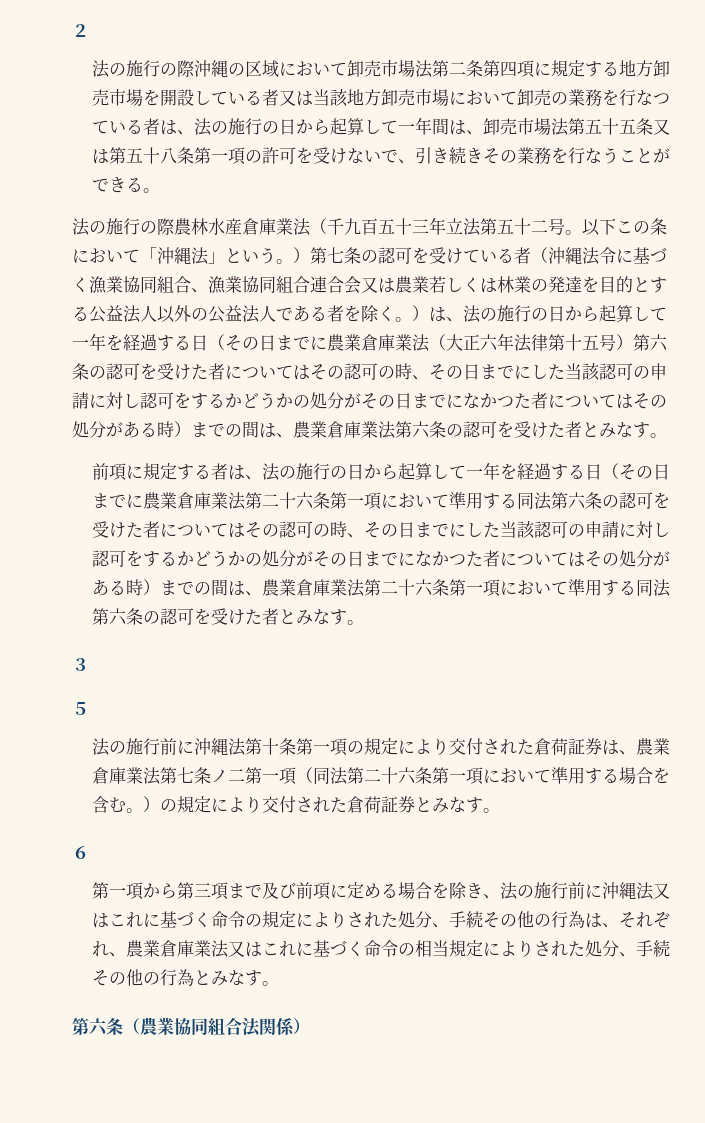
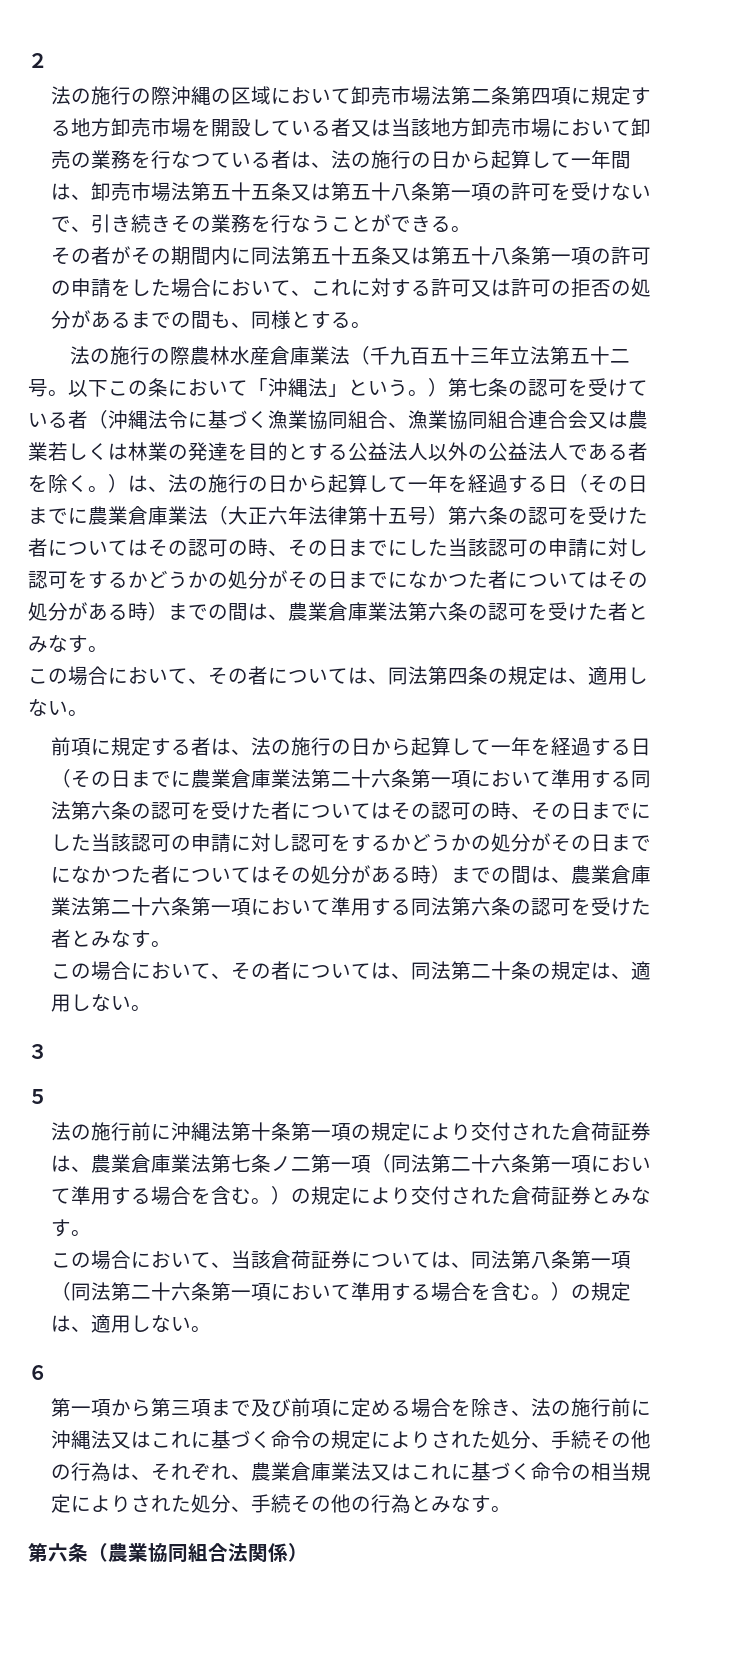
(160, 190) none -> [50,246,651,265] [50,278,651,298] [50,310,371,329] // その者がその期間内に同法第五十五条又は第五十八条第一項の許可の申請をした場合において、これに対する許可又は許可の拒否の処分があるまでの間も、同様とする。
(667, 435) none -> [28,666,648,686] [28,699,88,716] // この場合において、その者については、同法第四条の規定は、適用しない。
(364, 622) none -> [50,961,651,981] [50,994,151,1012] // この場合において、その者については、同法第二十条の規定は、適用しない。
(500, 810) none -> [50,1250,631,1270] [50,1282,631,1302] [50,1314,211,1333] // この場合において、当該倉荷証券については、同法第八条第一項（同法第二十六条第一項において準用する場合を含む。）の規定は、適用しない。

